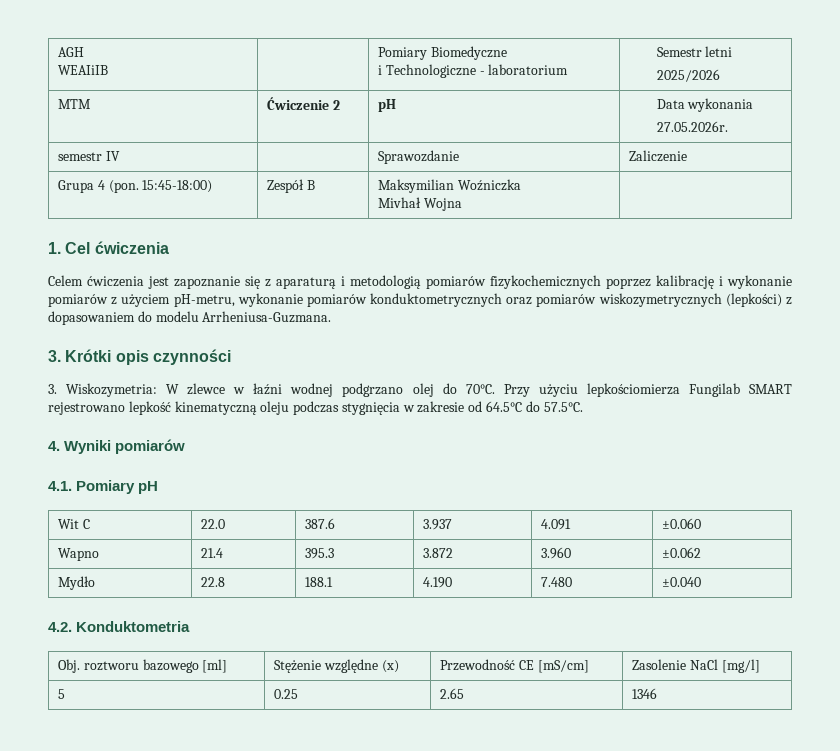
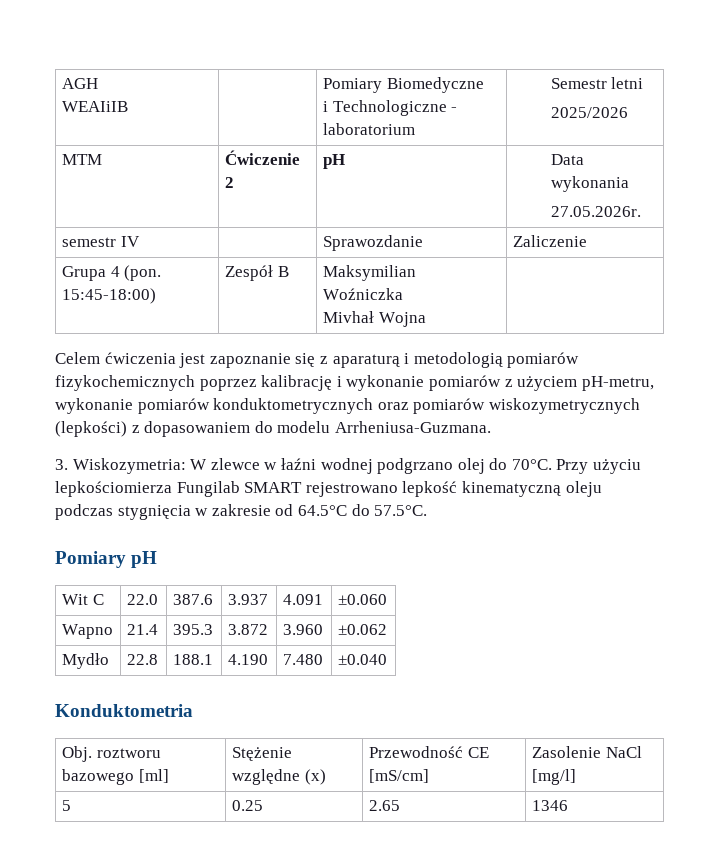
[48,241,169,254] // 1. Cel ćwiczenia -> (426, 319) none
[48,349,231,365] // 3. Krótki opis czynności -> (491, 427) none
[48,439,186,454] [48,481,72,491] 4. Wyniki pomiarów // 4.1. -> (428, 510) none
[48,622,72,632] 4.2. -> (387, 659) none

